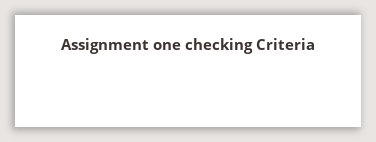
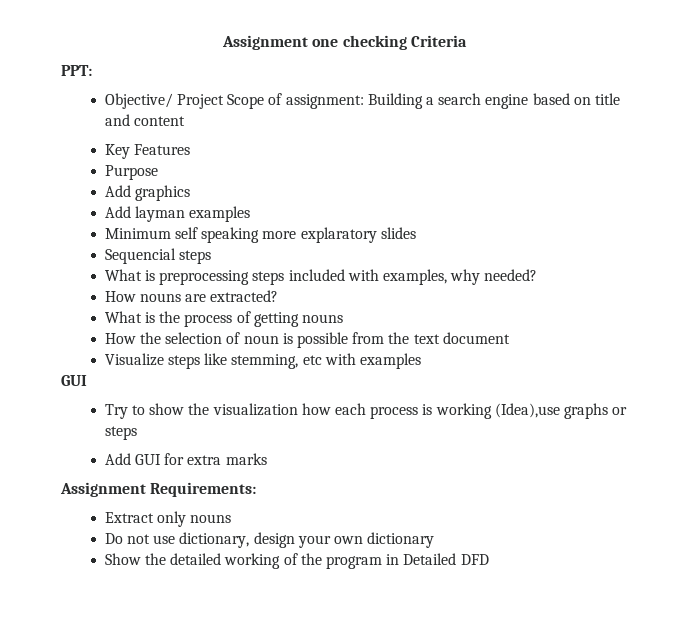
(316, 44) none -> [61,65,92,76] [104,93,620,109] [104,114,186,126] [104,144,191,159] [104,165,158,180] [104,185,191,201] [104,206,251,222] [104,227,416,243] [104,248,212,264] [104,269,538,285] [104,290,279,302] [104,311,344,327] [104,332,510,348] [104,353,422,369] [61,375,87,386] [104,403,628,419] [104,426,137,440] [104,453,267,465] [60,482,257,497] [104,511,232,527] [104,532,435,548] [104,553,489,569] // PPT: // Objective/ Project Scope of assignment: Building a search engine based on title and content // Key Features // Purpose // Add graphics // Add layman examples // Minimum self speaking more explaratory slides // Sequencial steps // What is preprocessing steps included with examples, why needed? // How nouns are extracted? // What is the process of getting nouns // How the selection of noun is possible from the text document // Visualize steps like stemming, etc with examples // GUI // Try to show the visualization how each process is working (Idea),use graphs or steps // Add GUI for extra marks // Assignment Requirements: // Extract only nouns // Do not use dictionary, design your own dictionary // Show the detailed working of the program in Detailed DFD

